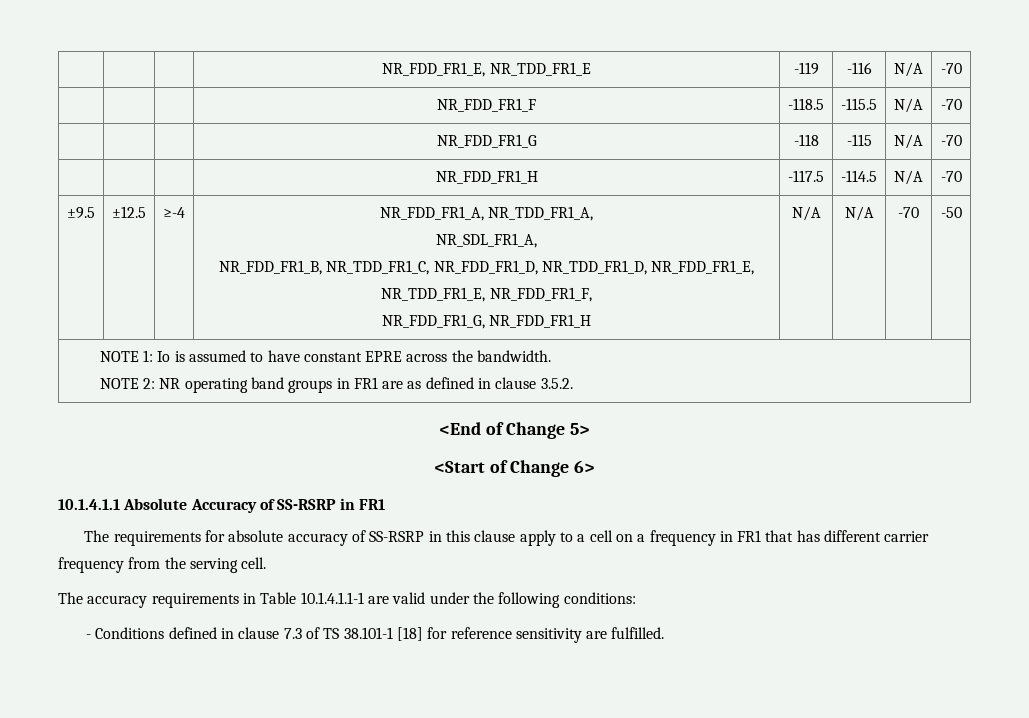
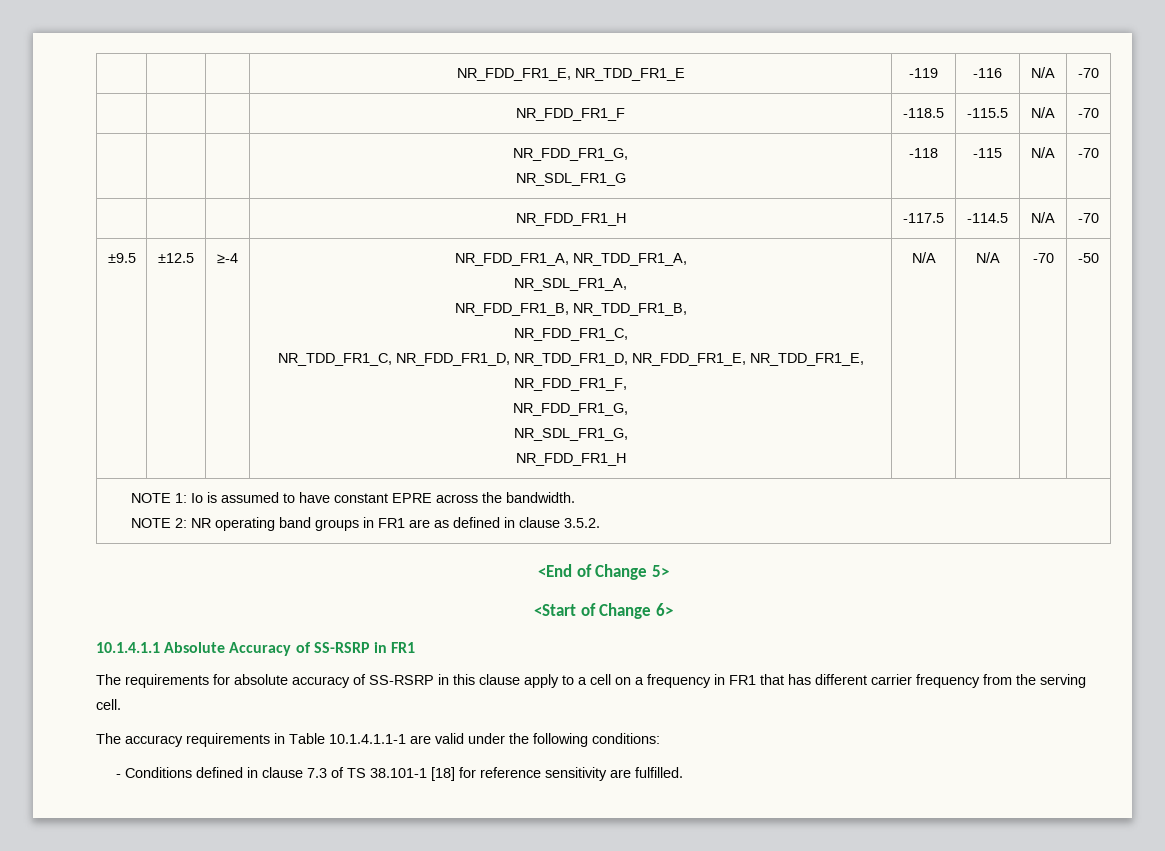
[436,134,537,148] NR_FDD_FR1_G -> [513,148,628,161] [515,173,626,186] NR_FDD_FR1_G, // NR_SDL_FR1_G
(322, 267) none -> [572,303,687,316] [513,328,628,341] NR_TDD_FR1_B, // NR_FDD_FR1_C, //
(485, 321) none -> [513,428,628,441] // NR_SDL_FR1_G, //

